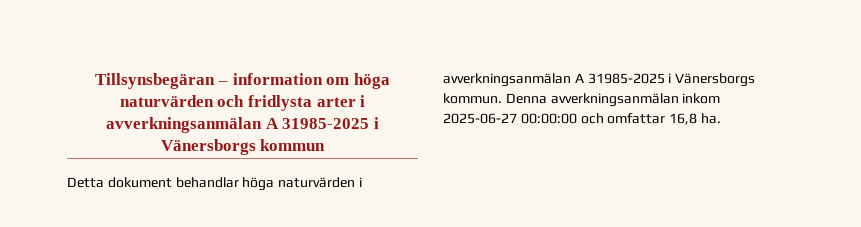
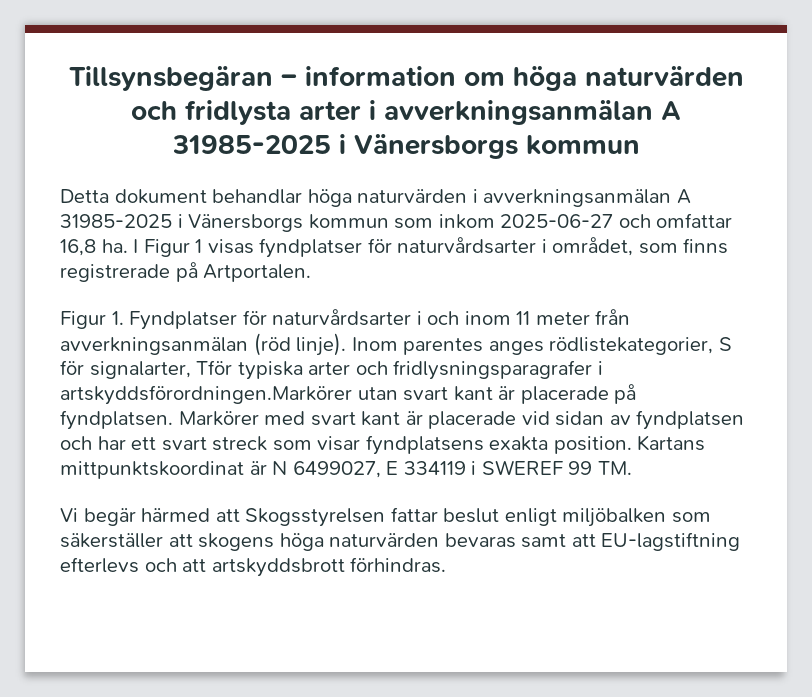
[443,93,679,107] kommun. Denna avverkningsanmälan -> [308,214,434,229] kommun som
[520,113,577,124] 00:00:00 -> (614, 221) none
(721, 118) none -> [133,237,729,258] [60,262,312,282] [60,309,631,330] [60,333,732,356] [60,360,603,380] [60,384,637,405] [60,410,745,430] [60,435,706,455] [60,460,632,479] [60,507,711,527] [60,532,741,551] [60,557,447,577] I Figur 1 visas fyndplatser för naturvårdsarter i området, som finns registrerade på Artportalen. // Figur 1. Fyndplatser för naturvårdsarter i och inom 11 meter från avverkningsanmälan (röd linje). Inom parentes anges rödlistekategorier, S för signalarter, Tför typiska arter och fridlysningsparagrafer i artskyddsförordningen.Markörer utan svart kant är placerade på fyndplatsen. Markörer med svart kant är placerade vid sidan av fyndplatsen och har ett svart streck som visar fyndplatsens exakta position. Kartans mittpunktskoordinat är N 6499027, E 334119 i SWEREF 99 TM. // Vi begär härmed att Skogsstyrelsen fattar beslut enligt miljöbalken som säkerställer att skogens höga naturvärden bevaras samt att EU-lagstiftning efterlevs och att artskyddsbrott förhindras.

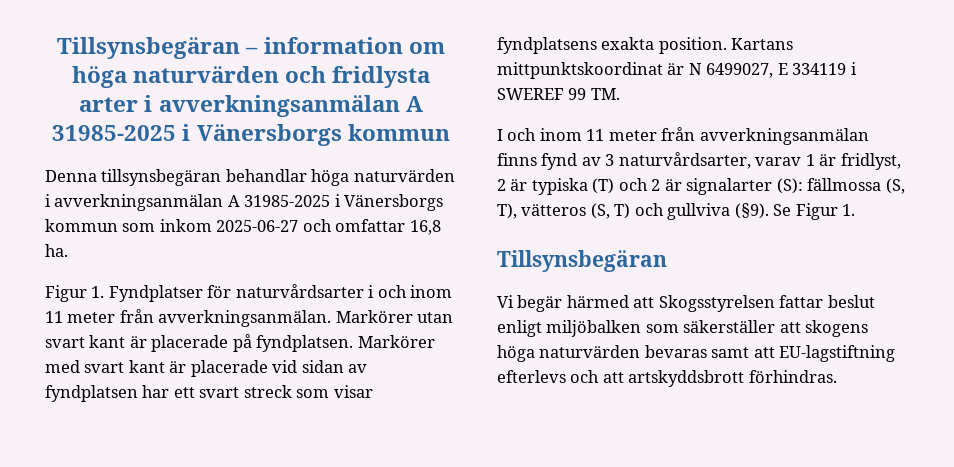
[60,189,207,204] Detta dokument -> [45,169,222,186] Denna tillsynsbegäran
[133,237,729,258] [60,262,312,282] I Figur 1 visas fyndplatser för naturvårdsarter i området, som finns registrerade på Artportalen. -> (68, 250) none
[60,333,732,356] [60,360,603,380] [60,385,352,405] avverkningsanmälan (röd linje). Inom parentes anges rödlistekategorier, S för signalarter, Tför typiska arter och fridlysningsparagrafer i artskyddsförordningen.Markörer -> [158,310,413,327] avverkningsanmälan. Markörer
[60,436,92,450] och -> (138, 393) none
(632, 468) none -> [497,127,869,145] [497,152,901,170] [497,178,905,195] [497,203,856,220] [497,250,667,272] // I och inom 11 meter från avverkningsanmälan finns fynd av 3 naturvårdsarter, varav 1 är fridlyst, 2 är typiska (T) och 2 är signalarter (S): fällmossa (S, T), vätteros (S, T) och gullviva (§9). Se Figur 1. // Tillsynsbegäran

